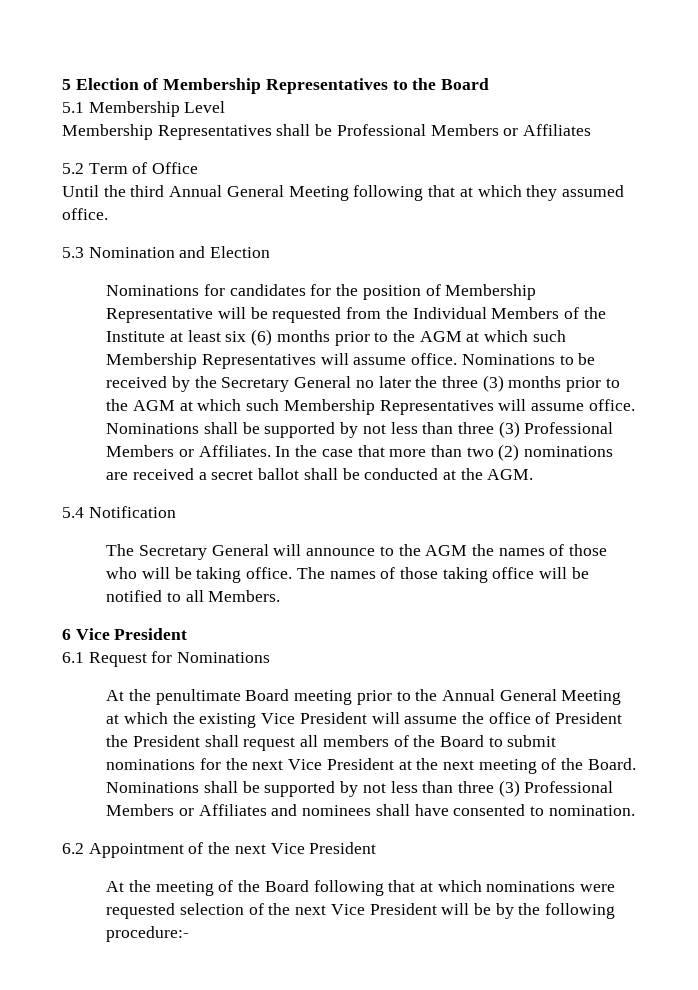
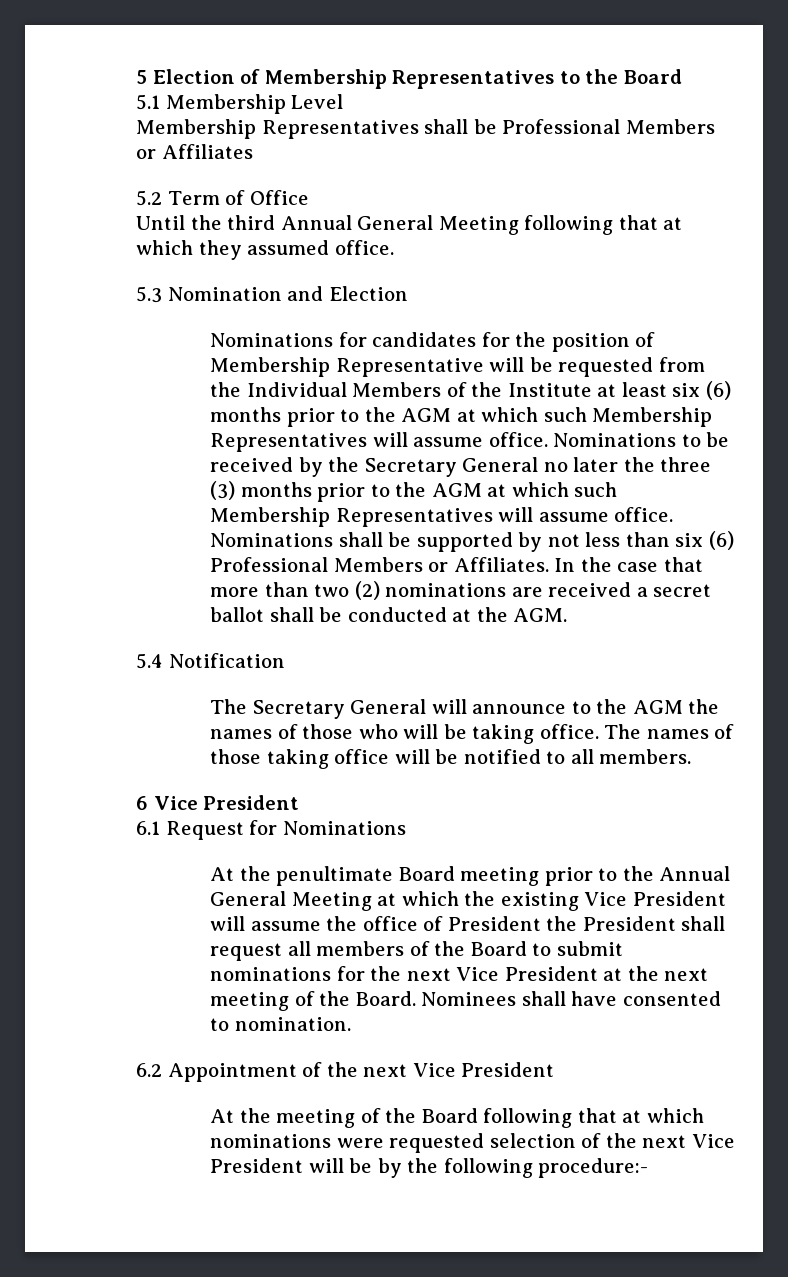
[457,421,520,438] three (3) -> [675,531,734,550] six (6)
[208,590,281,602] Members. -> [599,749,692,764] members.
[106,780,614,797] [106,804,372,816] Nominations shall be supported by not less than three (3) Professional Members or Affiliates and nominees -> [421,992,517,1006] Nominees

